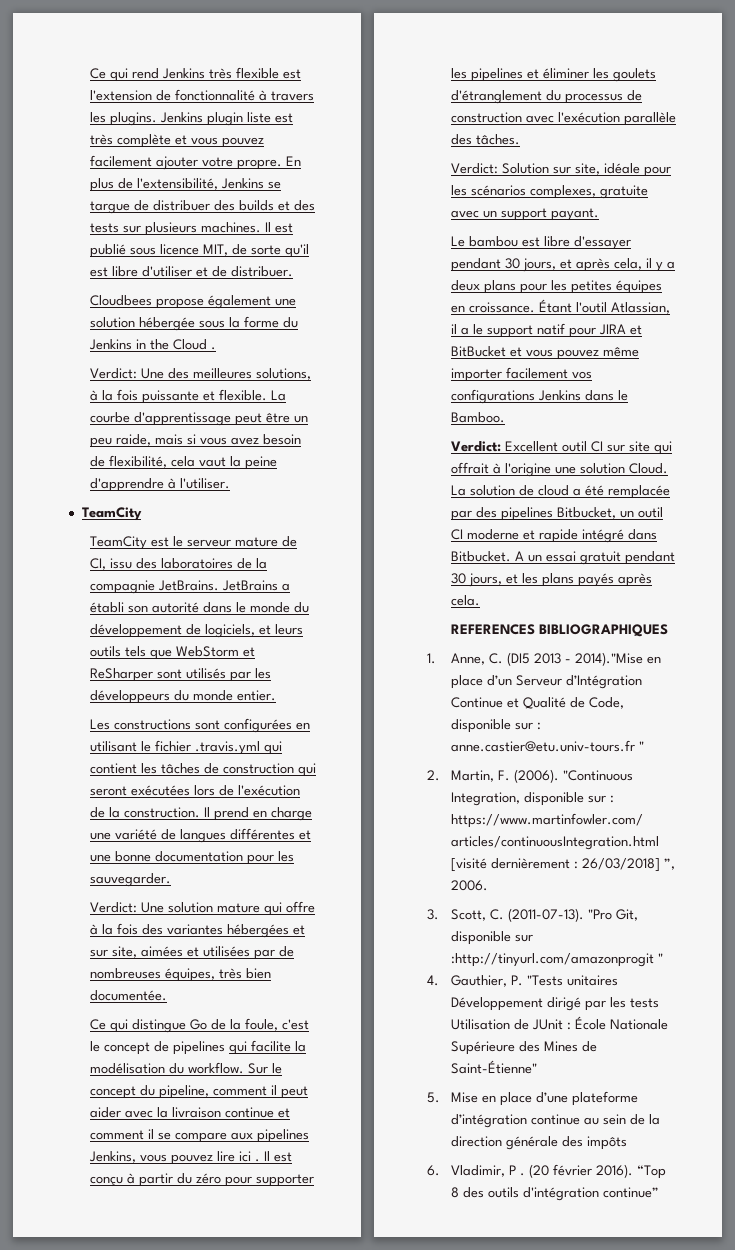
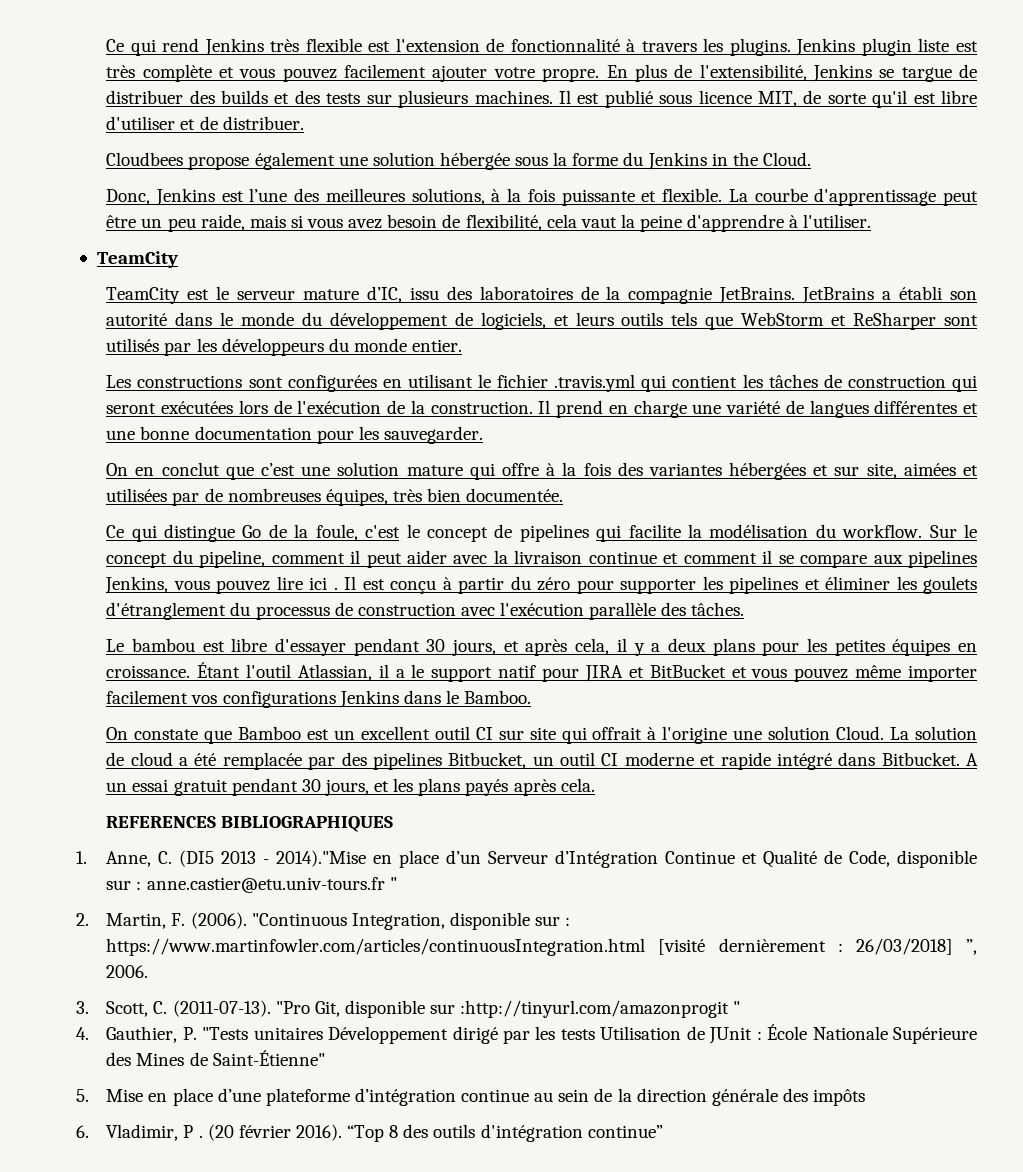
[172,339,216,350] [89,368,164,379] Cloud . // Verdict: Une -> [762,152,811,166] [106,188,288,206] Cloud. // Donc, Jenkins est l’une
[281,536,297,547] [89,558,106,570] de CI, -> [366,286,402,303] d’IC,
[89,902,164,913] Verdict: Une -> [106,462,331,480] On en conclut que c’est une
[450,163,671,177] [450,185,648,199] [450,208,599,221] // Verdict: Solution sur site, idéale pour les scénarios complexes, gratuite avec un support payant. -> (745, 609) none
[450,441,558,452] Verdict: Excellent -> [106,726,430,744] On constate que Bamboo est un excellent

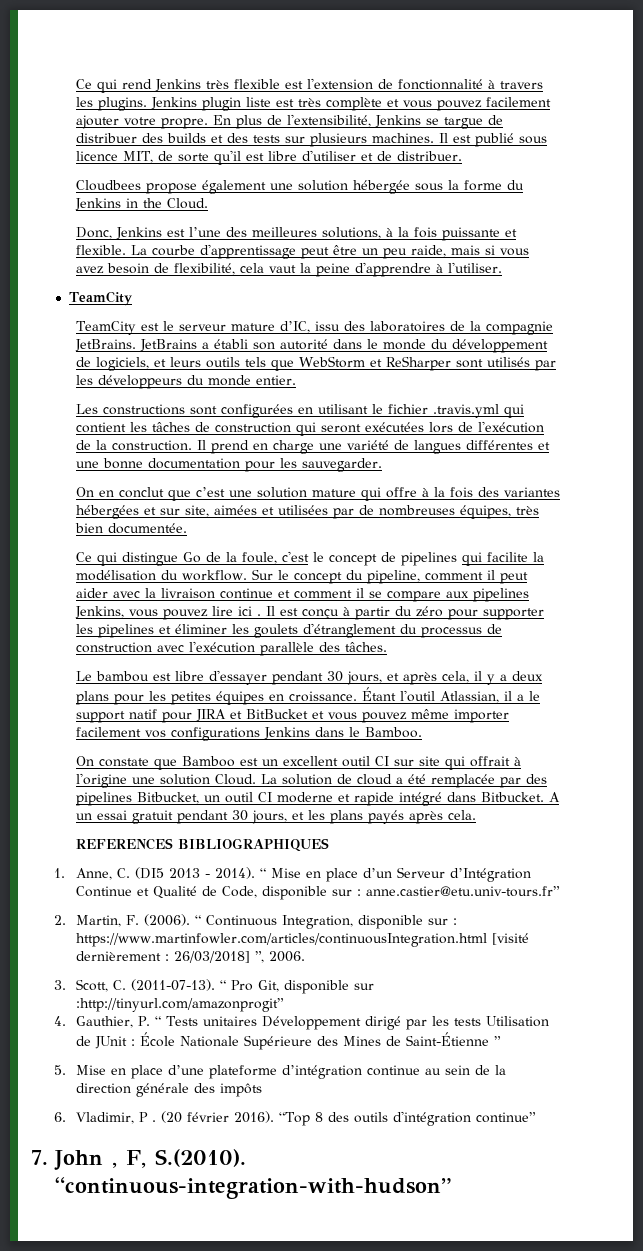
[276,850,367,867] 2014)."Mise -> [215,867,302,879] 2014). “ Mise
[146,877,397,893] anne.castier@etu.univ-tours.fr " -> [366,886,561,897] anne.castier@etu.univ-tours.fr”
[251,913,347,926] "Continuous -> [195,915,278,926] “ Continuous
[275,1001,310,1014] "Pro -> [220,980,254,991] “ Pro
[460,1000,741,1018] :http://tinyurl.com/amazonprogit " -> [76,998,285,1012] :http://tinyurl.com/amazonprogit”
[202,1027,249,1040] "Tests -> [155,1016,199,1026] “ Tests
[212,1050,325,1066] Saint-Étienne" -> [406,1032,502,1046] Saint-Étienne ”
(663, 1131) none -> [31,1149,246,1170] [55,1177,451,1199] // 7. John , F, S.(2010). “continuous-integration-with-hudson”

